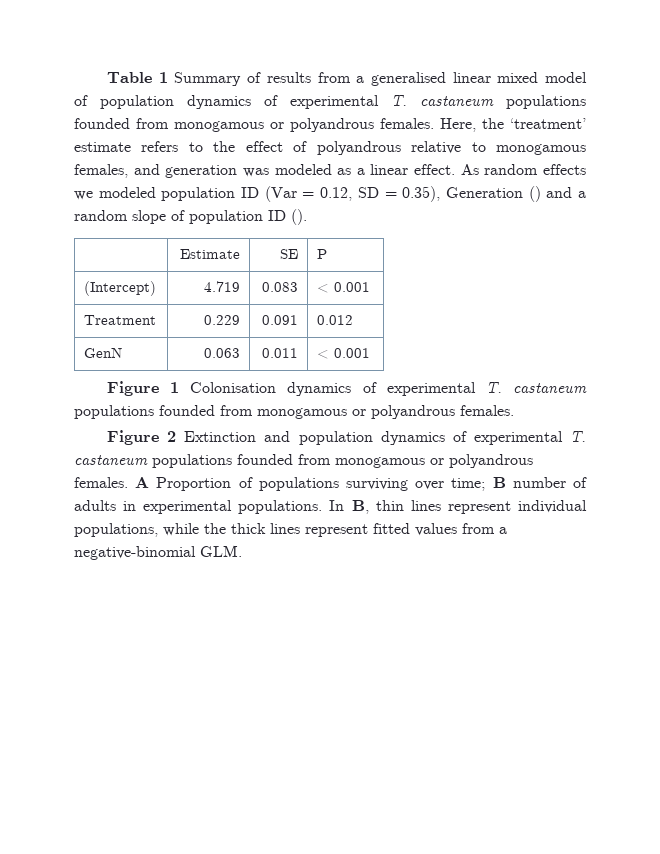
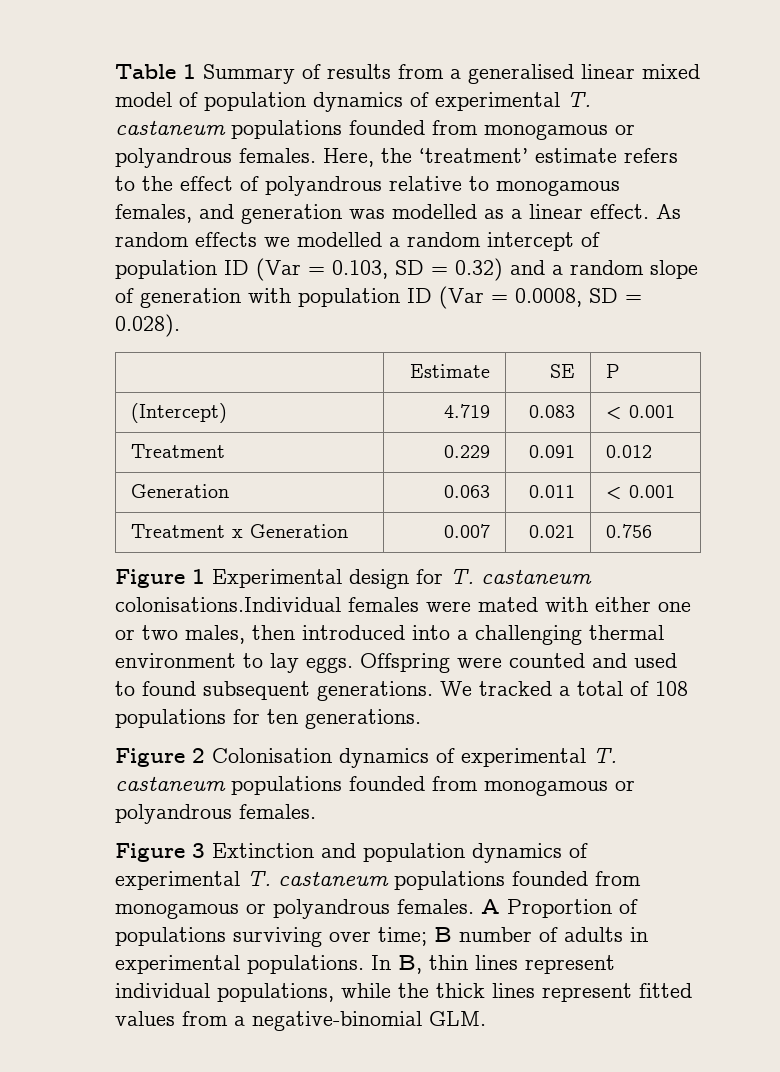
[274,164,332,175] modeled -> [392,204,477,219] modelled
[98,186,541,202] modeled population ID (Var = 0.12, SD = 0.35), Generation () -> [297,232,600,251] [115,258,503,281] modelled a random intercept of population ID (Var = 0.103, SD = 0.32)
[189,209,307,225] population ID (). -> [140,286,642,309] [115,314,180,337] generation with population ID (Var = 0.0008, SD = 0.028).
[84,347,123,358] GenN -> [130,484,229,498] Generation
[107,381,180,396] // Figure 1 -> [130,524,348,538] [444,524,491,538] [529,525,576,538] [605,524,652,538] [115,569,592,589] [115,597,691,612] [115,625,664,645] [115,653,677,673] [115,681,688,701] [115,709,421,729] [115,748,205,767] // Treatment x Generation | 0.007 | 0.021 | 0.756 // Figure 1 Experimental design for T. castaneum colonisations.Individual females were mated with either one or two males, then introduced into a challenging thermal environment to lay eggs. Offspring were counted and used to found subsequent generations. We tracked a total of 108 populations for ten generations. // Figure 2
[167,431,177,442] 2 -> [192,843,205,858] 3

